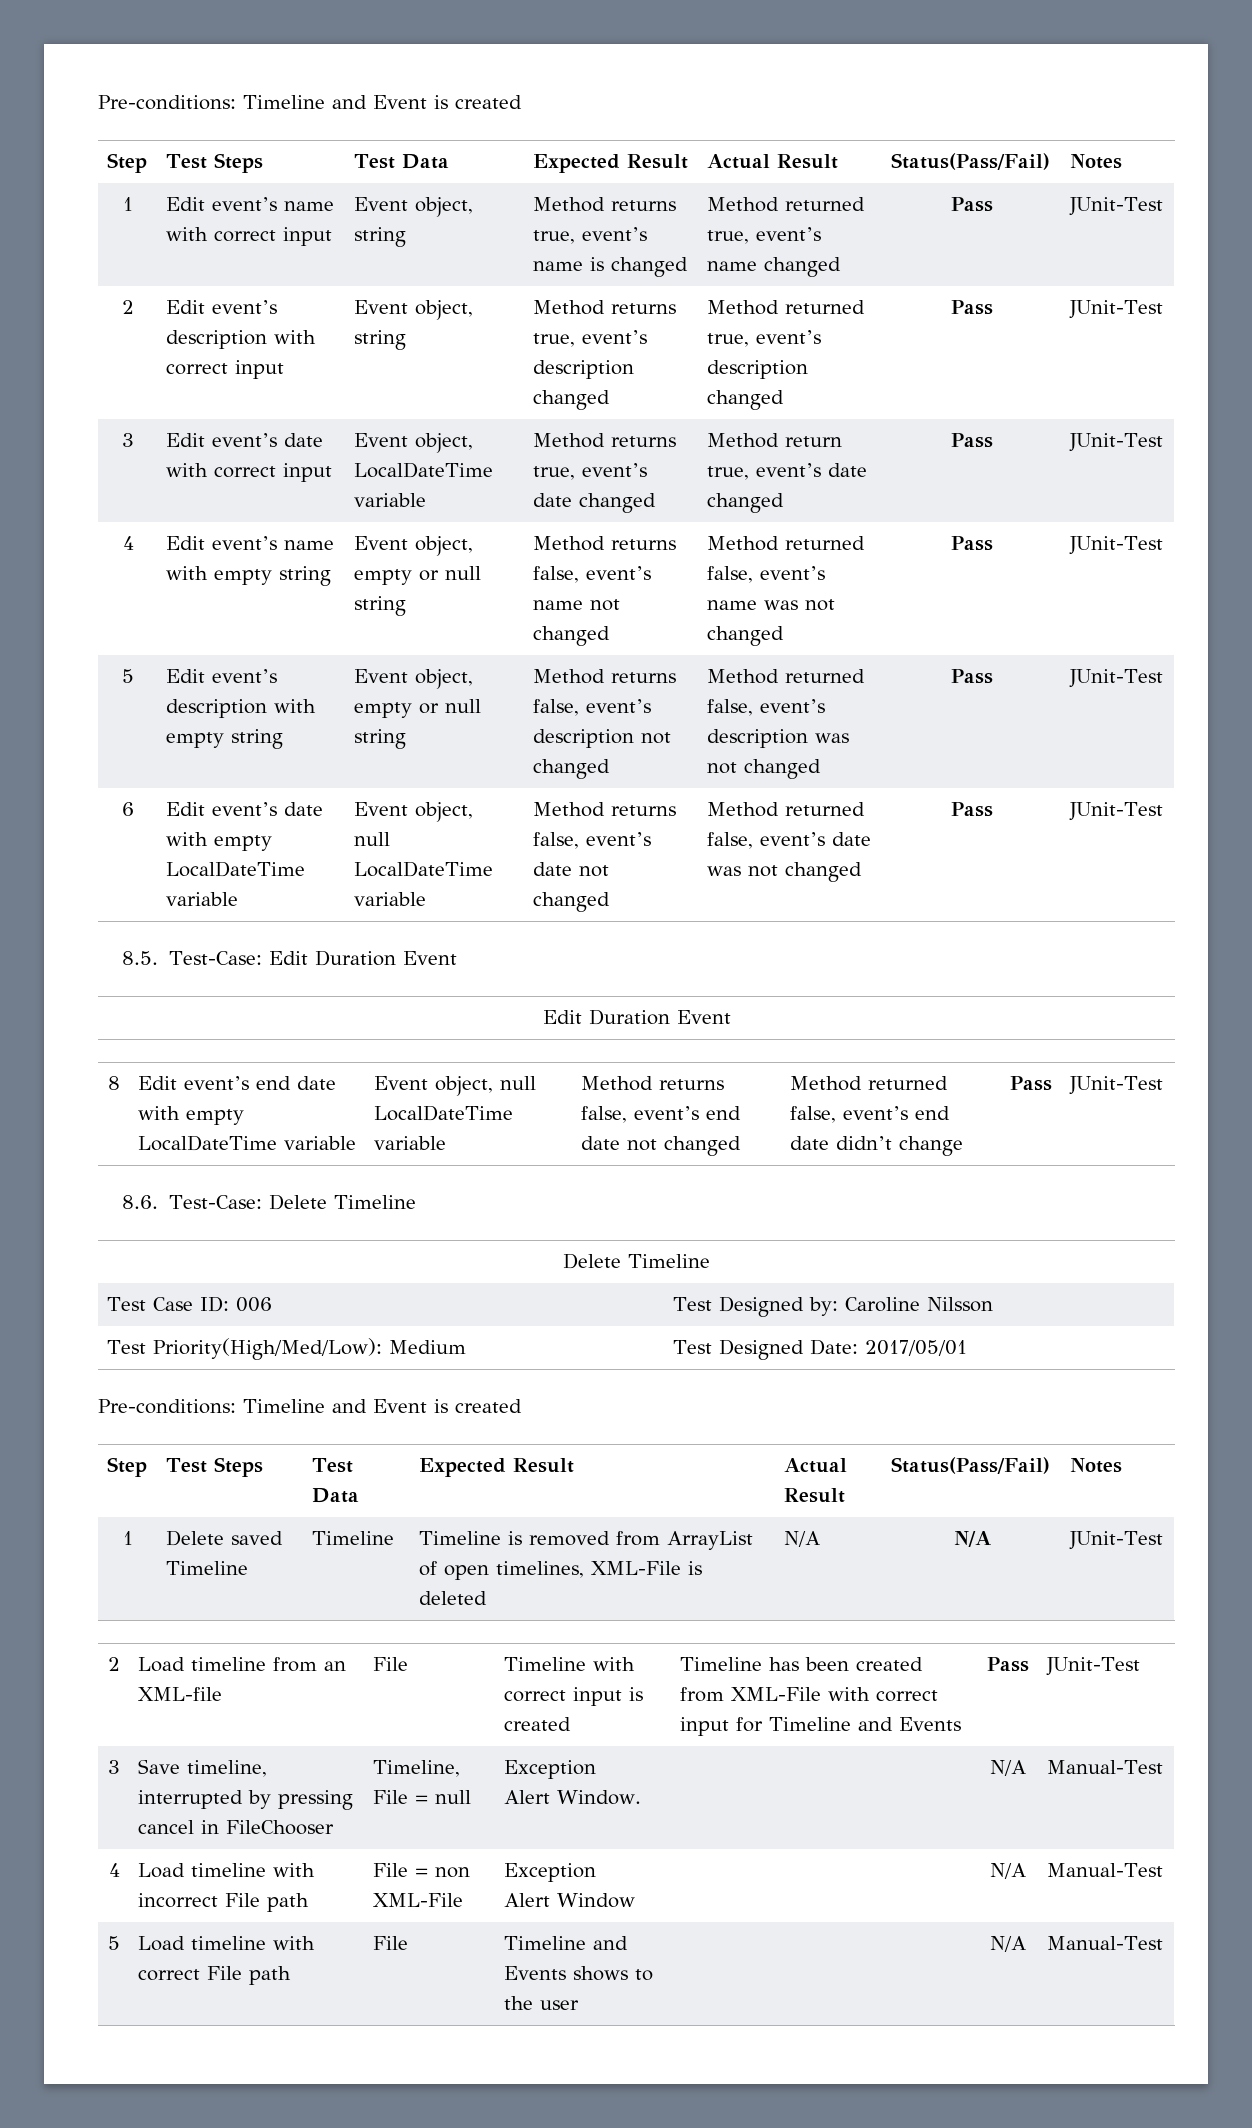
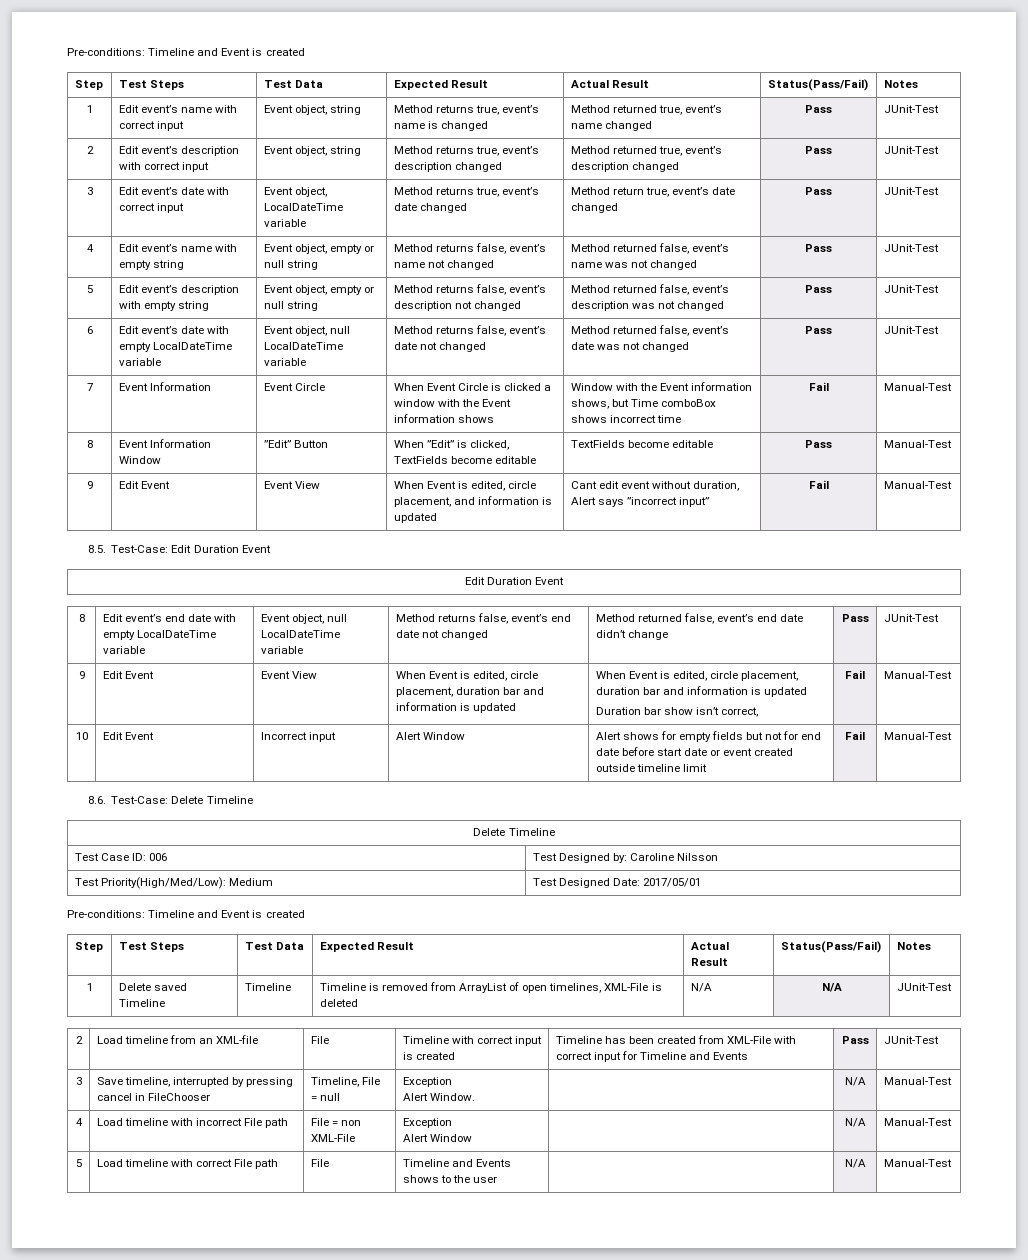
(1164, 811) none -> [86,383,93,391] [118,382,211,391] [263,383,325,391] [393,383,552,391] [393,399,511,407] [393,414,494,423] [570,382,753,391] [570,399,716,409] [570,415,681,423] [808,382,829,391] [883,383,952,391] [86,440,93,448] [118,439,211,448] [118,456,161,464] [263,440,328,448] [393,440,509,450] [393,456,536,464] [570,440,713,448] [805,440,832,448] [883,440,952,448] [86,481,93,489] [118,481,170,489] [263,481,320,489] [393,481,537,491] [393,496,552,507] [393,513,437,523] [570,481,740,491] [570,497,709,507] [808,480,829,489] [883,481,952,489] // 7 | Event Information | Event Circle | When Event Circle is clicked a window with the Event information shows | Window with the Event information shows, but Time comboBox shows incorrect time | Fail | Manual-Test // 8 | Event Information Window | ”Edit” Button | When ”Edit” is clicked, TextFields become editable | TextFields become editable | Pass | Manual-Test // 9 | Edit Event | Event View | When Event is edited, circle placement, and information is updated | Cant edit event without duration, Alert says ”incorrect input” | Fail | Manual-Test
(1164, 1085) none -> [78,671,85,679] [102,671,154,679] [260,671,317,679] [395,671,539,681] [395,687,544,697] [395,702,516,713] [595,671,799,681] [595,686,808,697] [595,707,759,717] [845,670,865,679] [883,671,952,679] [75,732,88,740] [102,732,154,740] [260,732,336,742] [395,732,465,740] [595,731,822,742] [595,747,794,756] [595,764,707,772] [845,731,865,740] [883,732,952,740] // 9 | Edit Event | Event View | When Event is edited, circle placement, duration bar and information is updated | When Event is edited, circle placement, duration bar and information is updated // Duration bar show isn’t correct, | Fail | Manual-Test // 10 | Edit Event | Incorrect input | Alert Window | Alert shows for empty fields but not for end date before start date or event created outside timeline limit | Fail | Manual-Test

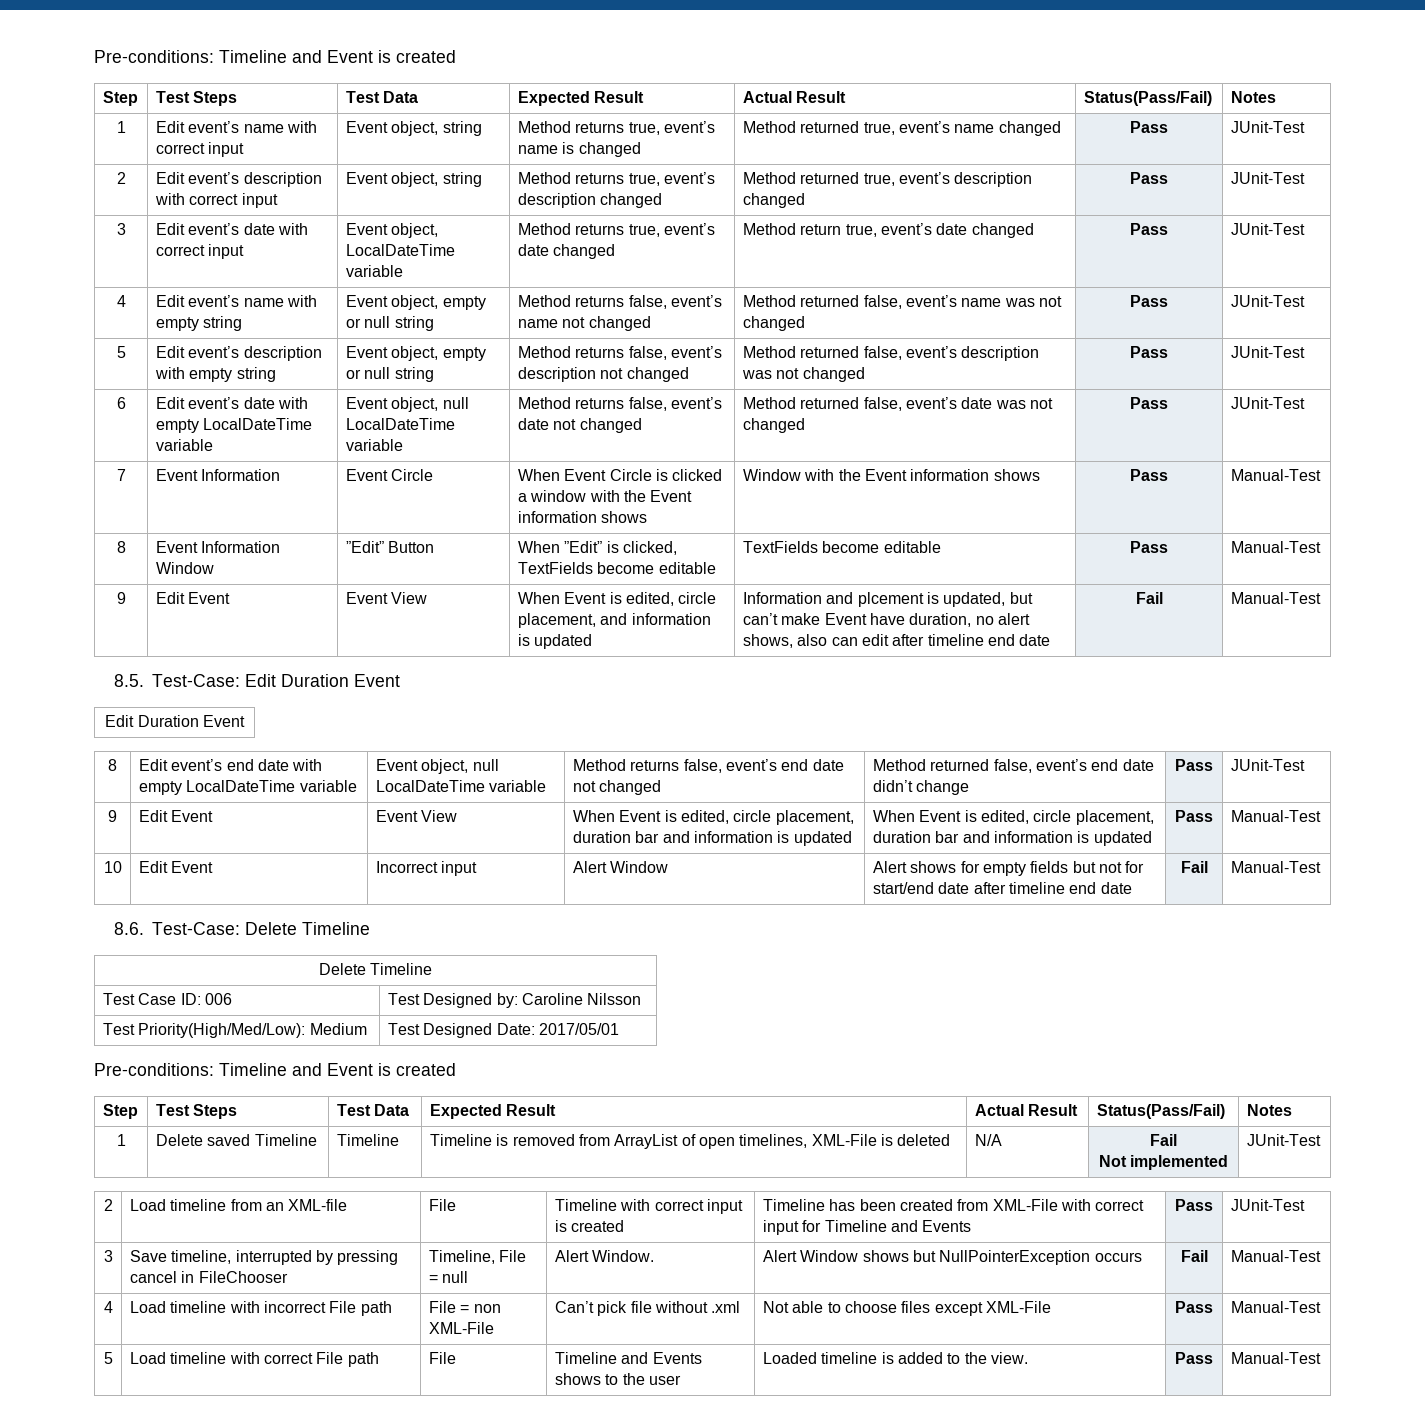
[570,399,716,409] [570,415,681,423] [808,382,829,391] shows, but Time comboBox shows incorrect time | Fail -> [993,469,1040,481] [1130,469,1168,481] shows | Pass
[570,481,740,491] [570,497,709,507] Cant edit event without duration, Alert says ”incorrect input” -> [742,592,1033,607] [742,613,1030,627] [742,634,1051,648] Information and plcement is updated, but can’t make Event have duration, no alert shows, also can edit after timeline end date
[595,707,759,717] [845,670,865,679] // Duration bar show isn’t correct, | Fail -> [1175,810,1213,822] | Pass
[801,732,822,740] [595,747,794,756] [595,764,707,772] end date before start date or event created outside timeline limit -> [872,882,1132,894] start/end date after timeline end date
[821,983,842,992] N/A -> [1150,1134,1177,1146] [1098,1155,1229,1170] Fail // Not implemented
[402,1077,452,1087] Exception // -> (469, 1277) none
[844,1077,866,1086] | N/A -> [762,1250,1142,1265] [1180,1250,1208,1262] Alert Window shows but NullPointerException occurs | Fail
[402,1118,452,1128] [402,1134,472,1142] [844,1118,866,1127] Exception // Alert Window | | N/A -> [554,1301,741,1316] [762,1301,1051,1316] [1175,1301,1213,1313] Can’t pick file without .xml | Not able to choose files except XML-File | Pass
[844,1159,866,1168] | N/A -> [762,1352,1028,1364] [1175,1352,1213,1364] Loaded timeline is added to the view. | Pass

